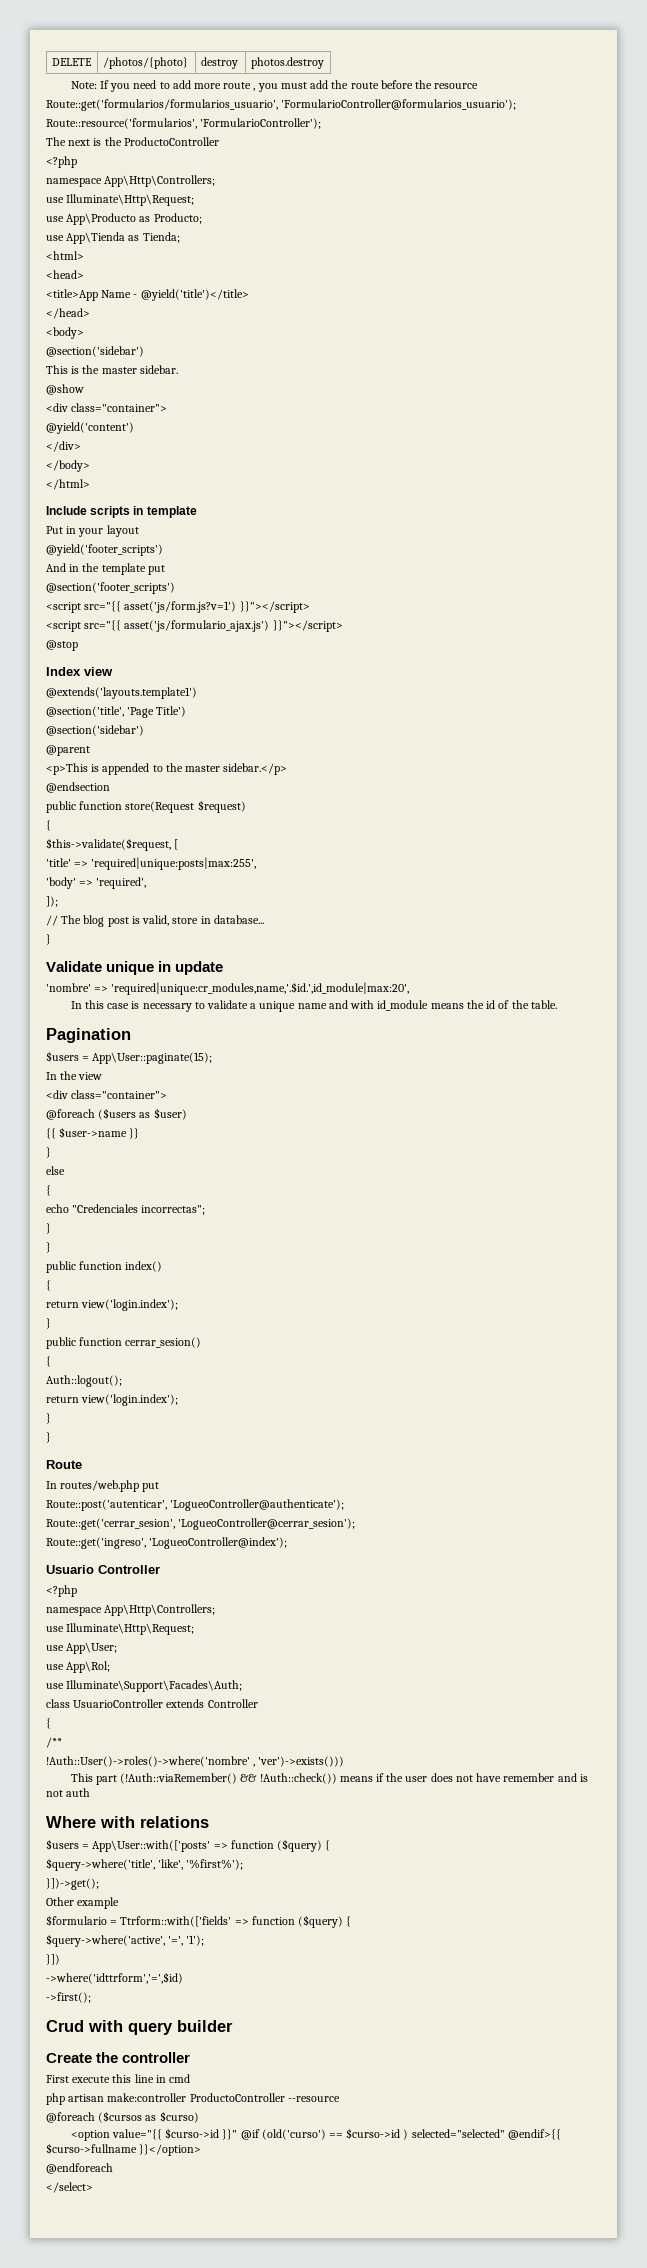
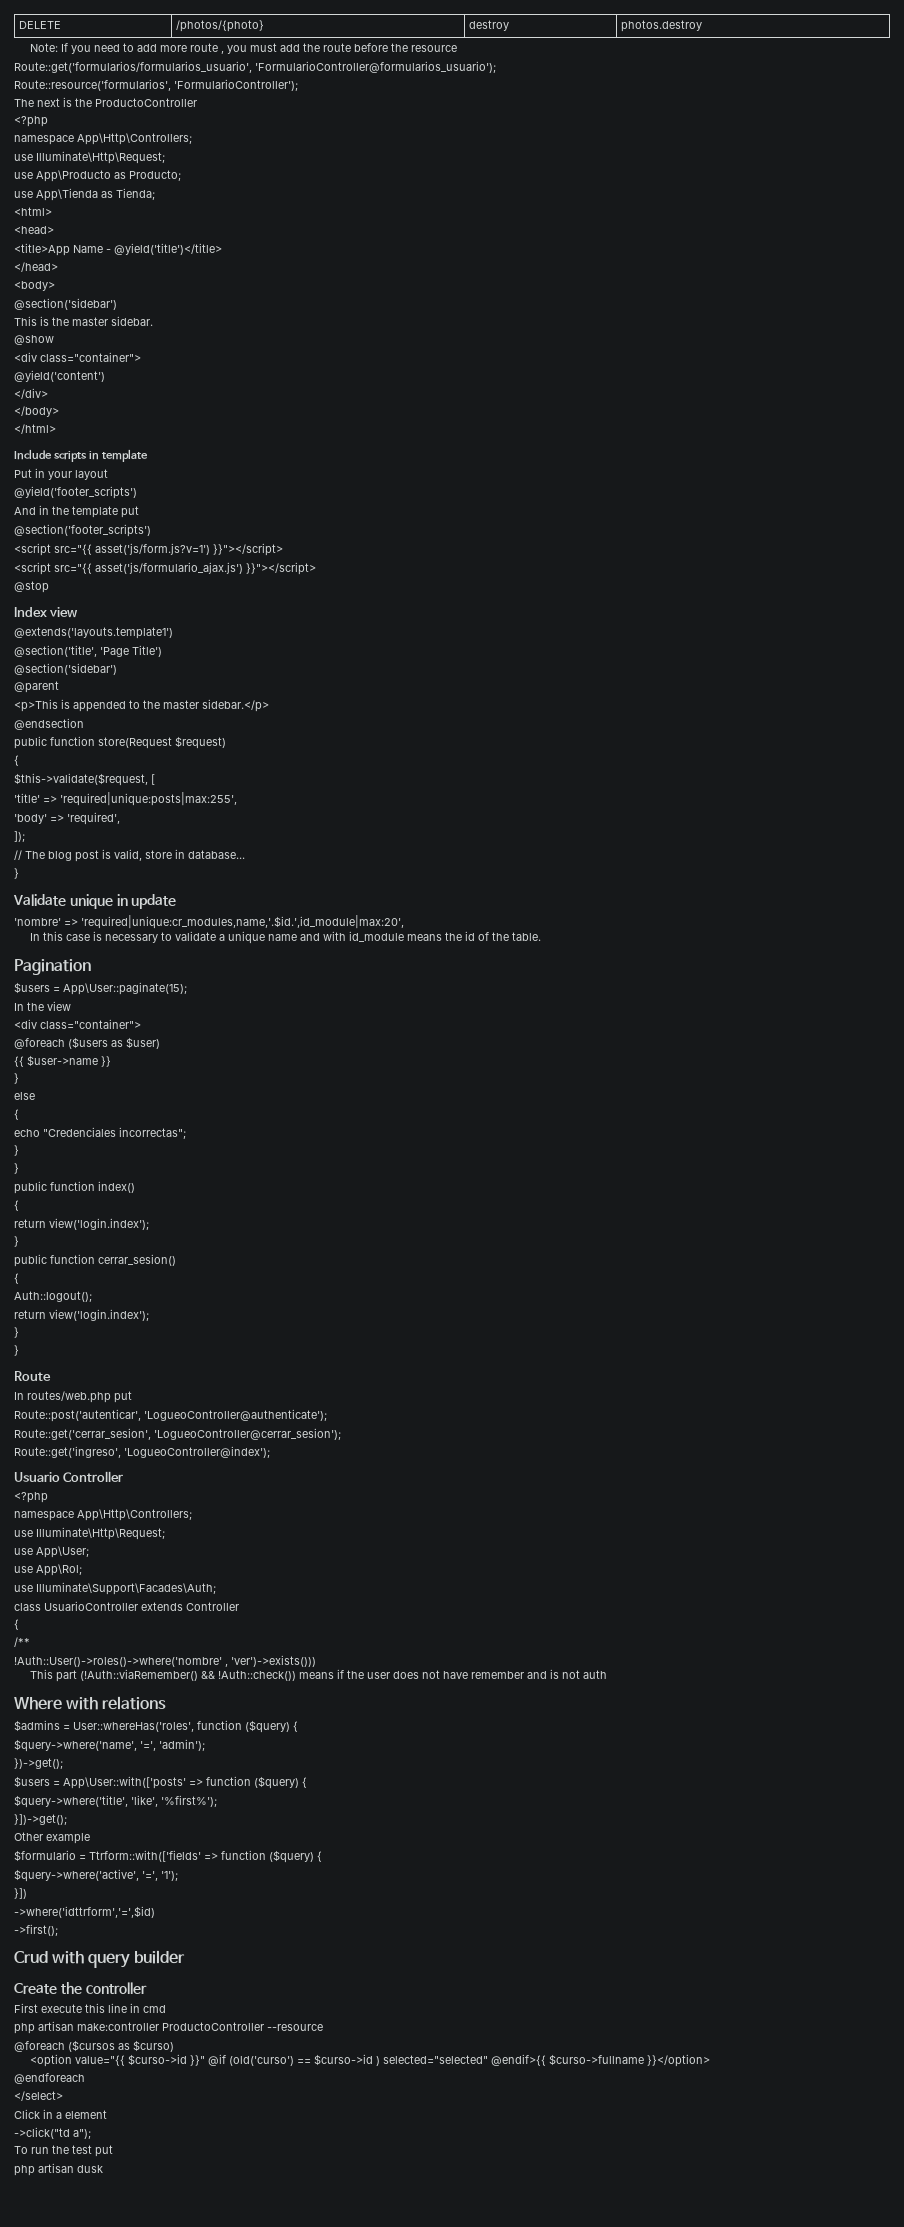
(209, 1822) none -> [14,1720,298,1733] [14,1739,205,1752] [14,1758,63,1769] // $admins = User::whereHas('roles', function ($query) { // $query->where('name', '=', 'admin'); // })->get();
(93, 2187) none -> [14,2109,107,2119] [14,2127,91,2139] [14,2145,113,2157] [14,2163,103,2176] // Click in a element // ->click("td a"); // To run the test put // php artisan dusk

